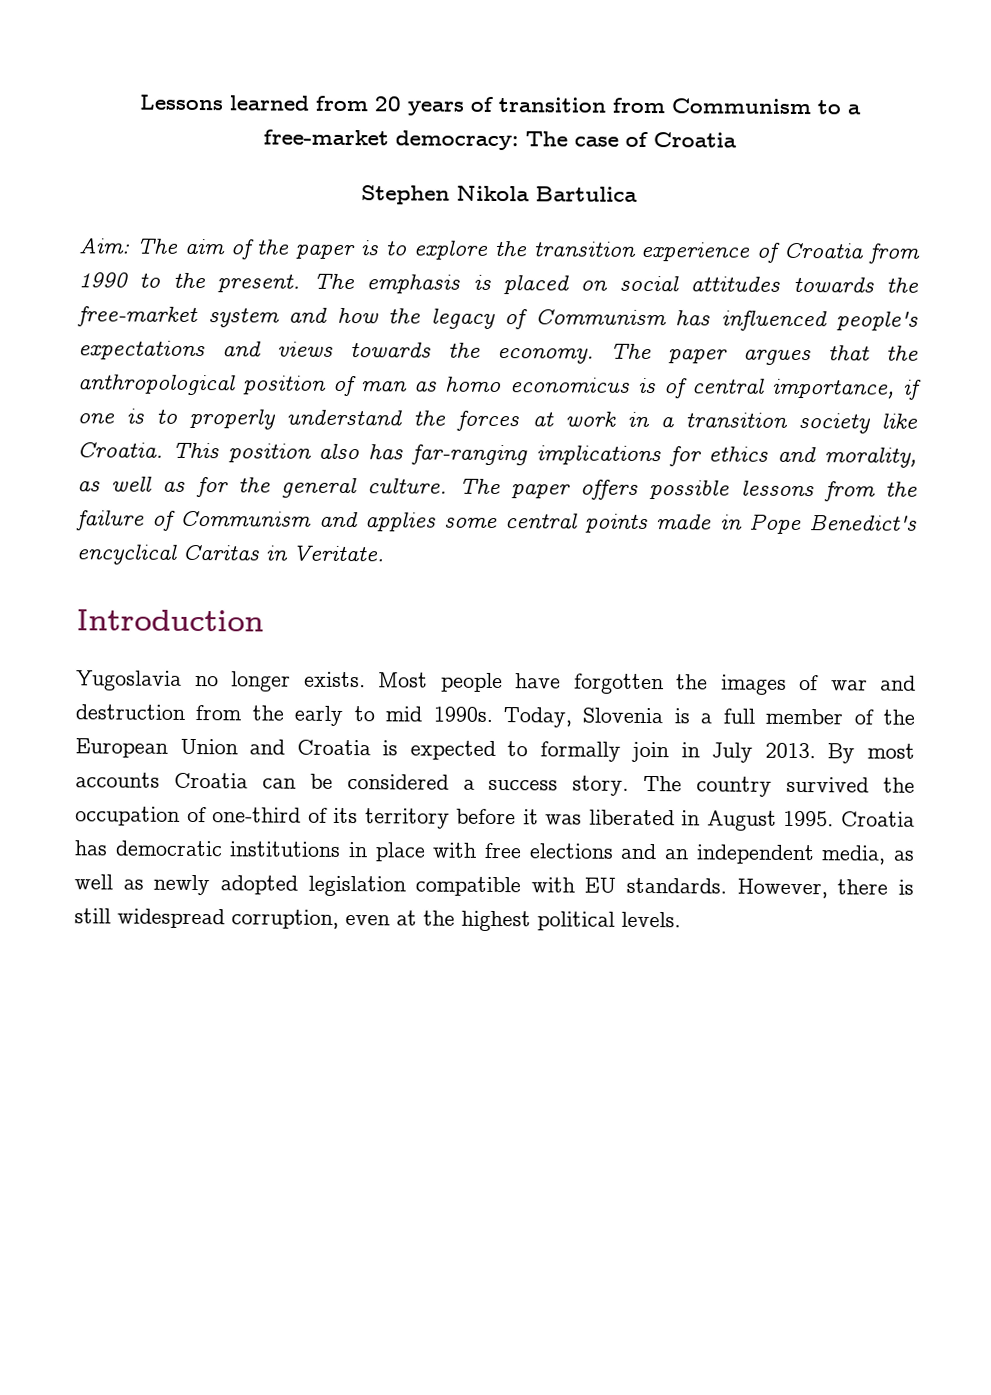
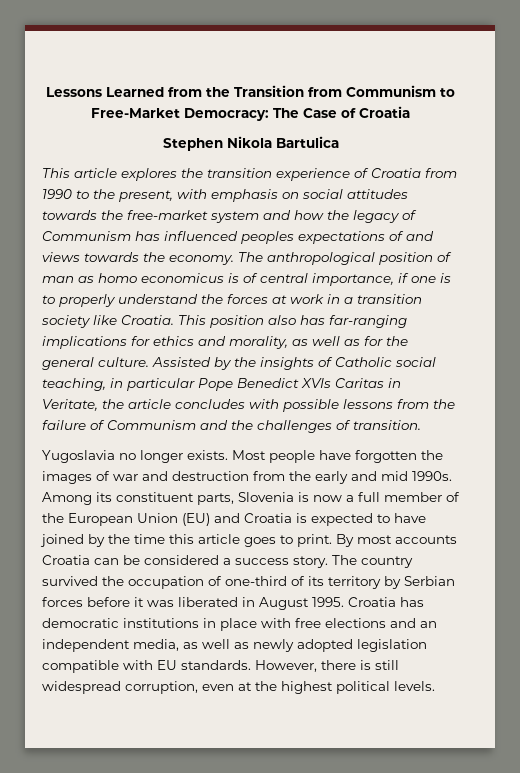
[228,95,861,116] [262,129,619,151] learned from 20 years of transition from Communism to a free-market democracy: The case -> [106,85,455,97] [91,108,337,121] Learned from the Transition from Communism to Free-Market Democracy: The Case
[78,238,489,260] Aim: The aim of the paper is to explore -> [42,168,177,181] This article explores
[217,273,569,295] present. The emphasis is placed -> [119,189,278,202] present, with emphasis
[836,311,918,331] [78,340,205,361] people's expectations -> [241,231,404,244] peoples expectations of
[668,345,919,366] paper argues that the -> (263, 257) none
[458,478,639,500] The paper offers -> [152,357,436,370] [42,378,401,391] [42,399,279,411] Assisted by the insights of Catholic social teaching, in particular Pope Benedict XVIs Caritas in Veritate, the article concludes with
[364,512,917,535] [76,544,385,565] [76,609,264,632] applies some central points made in Pope Benedict's encyclical Caritas in Veritate. // Introduction -> [231,420,421,433] the challenges of transition.
[353,706,375,722] to -> [351,471,377,481] and
[503,707,572,728] Today, -> [42,492,234,505] Among its constituent parts,
(690, 716) none -> [313,495,342,502] now
(238, 746) none -> [182,513,210,526] (EU)
[539,741,816,763] formally join in July 2013. -> [394,513,426,523] [40,534,332,547] have joined by the time this article goes to print.
(450, 818) none -> [384,576,455,589] [42,597,83,607] by Serbian forces

